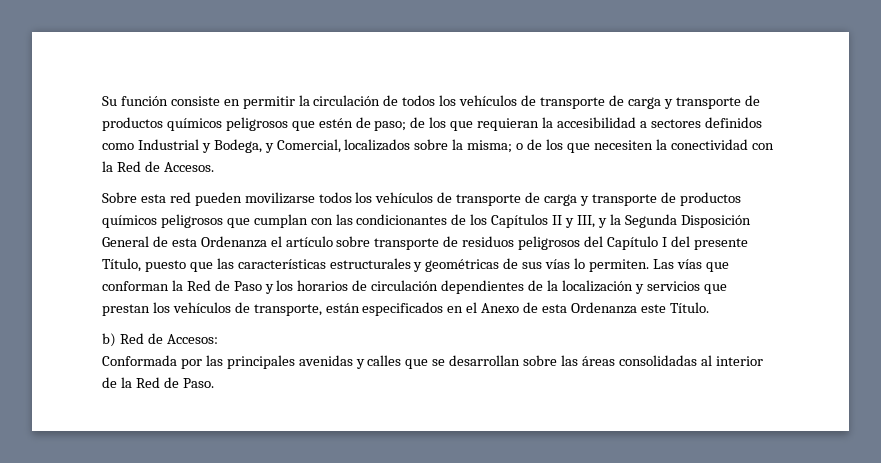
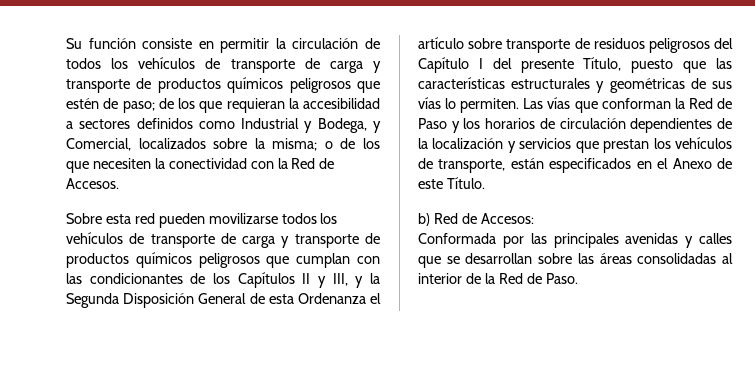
[542,302,637,314] esta Ordenanza -> (732, 163) none

